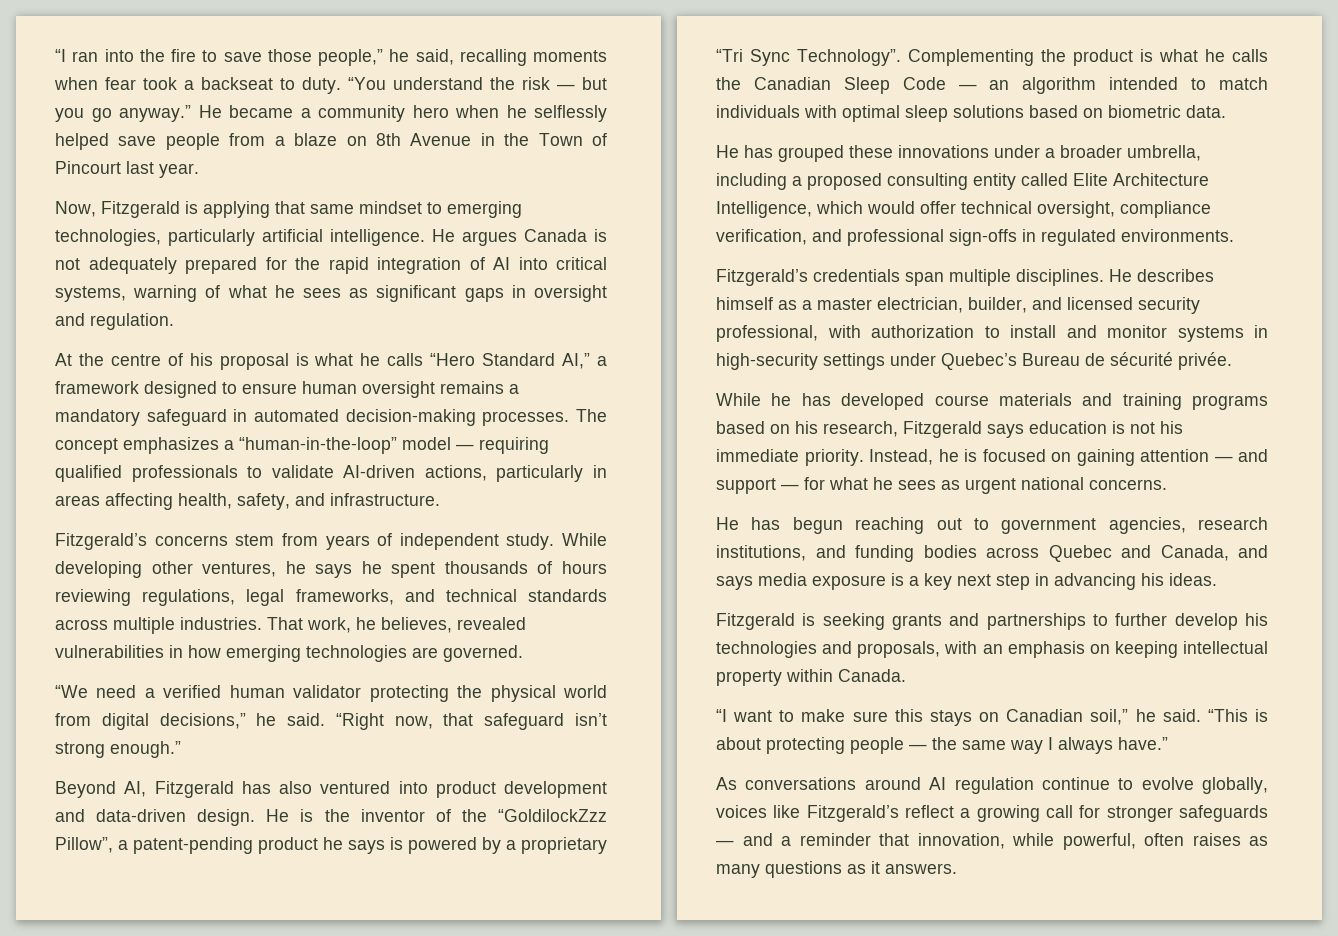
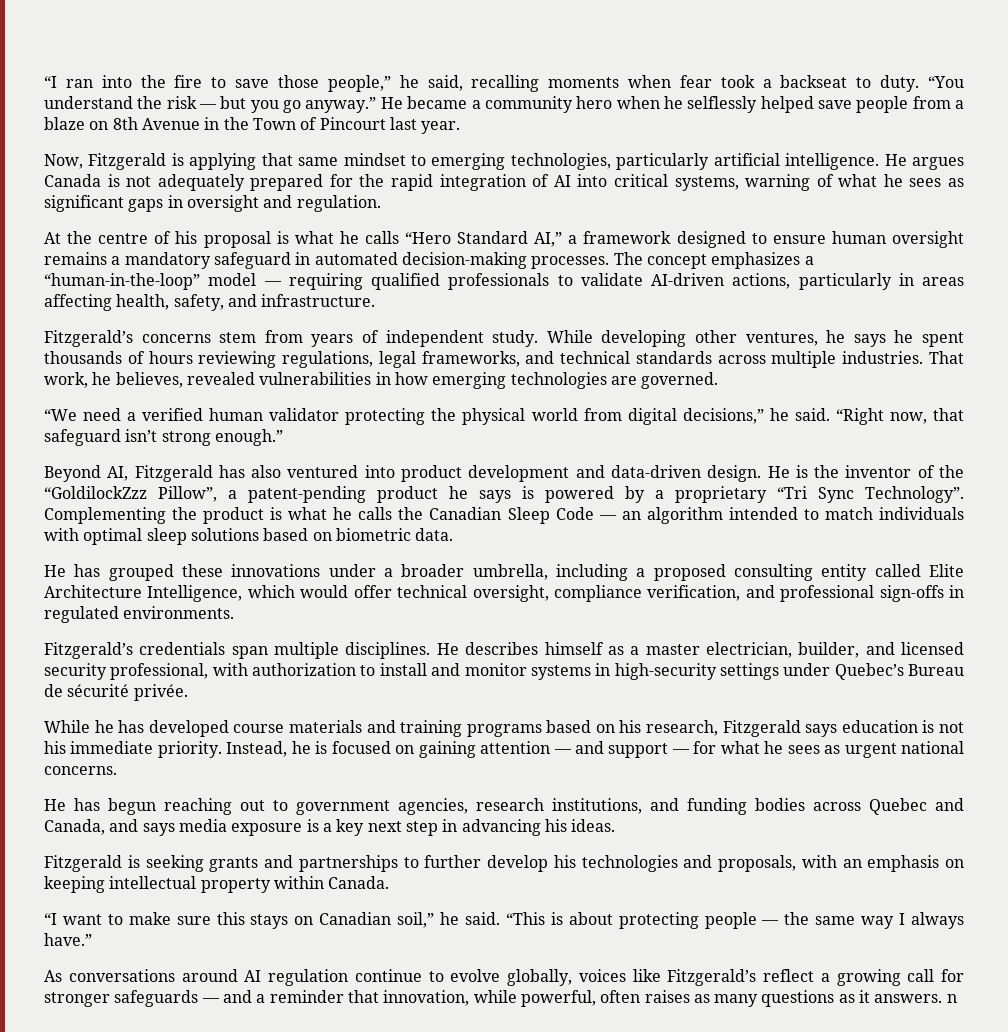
(957, 868) none -> [946,994,957,1003] n

